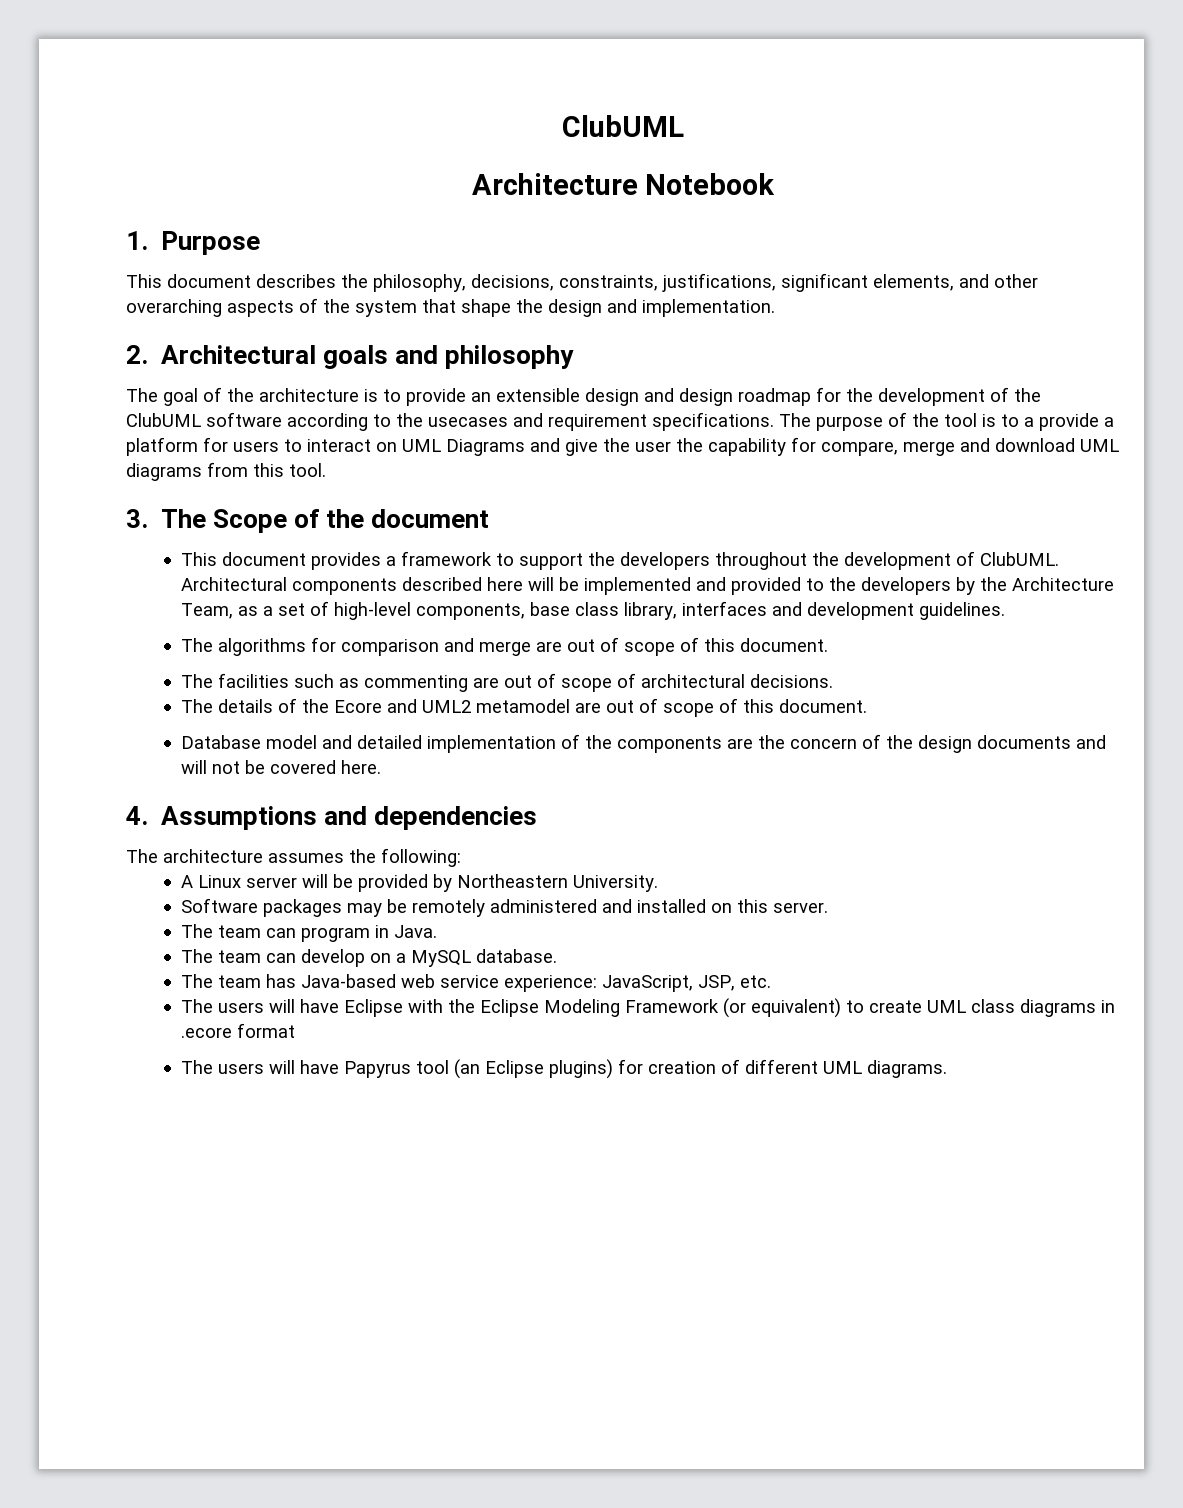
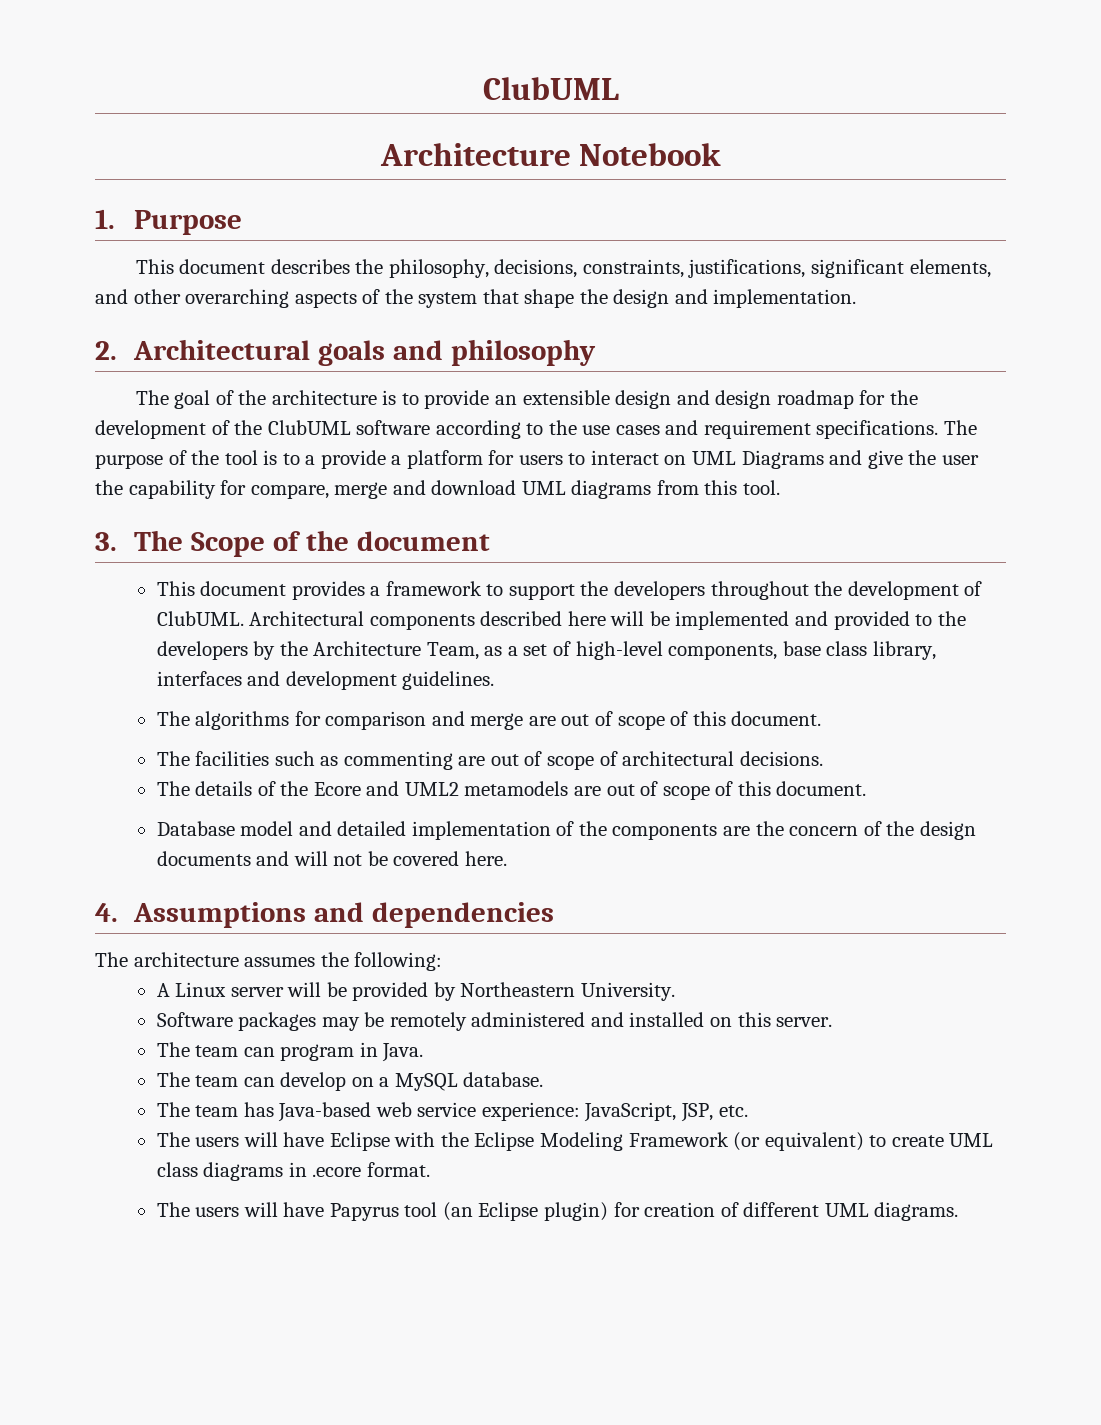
[428,417,508,427] usecases -> [582,425,660,435] use cases
[476,699,571,713] metamodel -> [464,781,569,796] metamodels
[237,1023,296,1038] format -> [366,1162,430,1177] format.
[549,1059,614,1079] plugins) -> [544,1202,609,1221] plugin)

